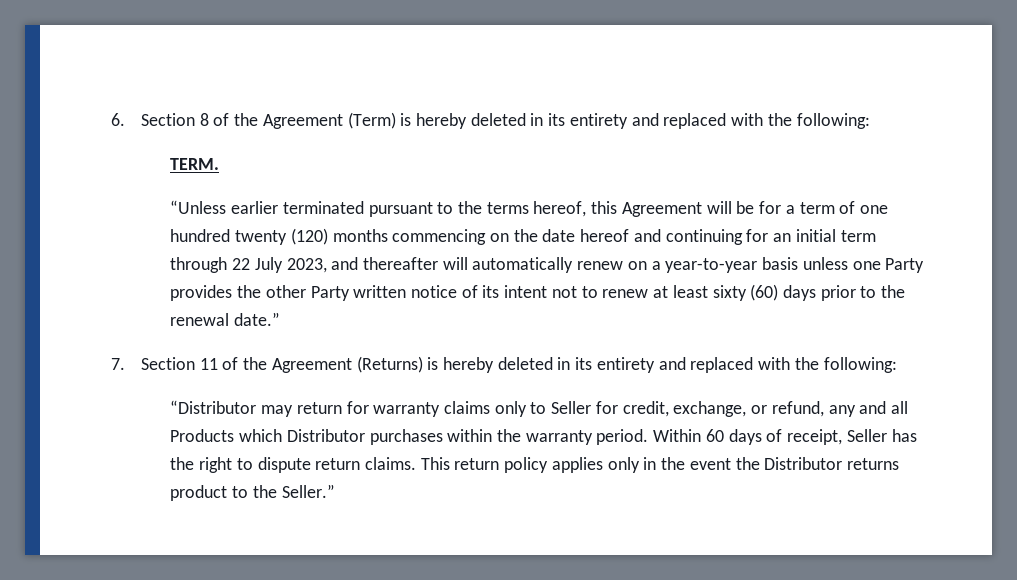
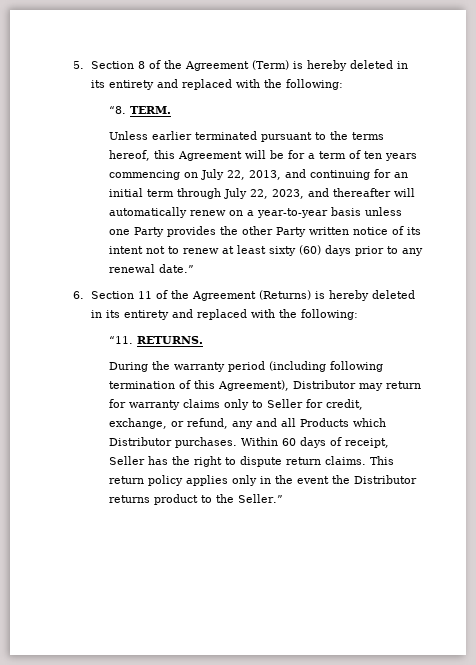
[111,113,126,126] 6. -> [73,61,85,69] 5.
(870, 121) none -> [109,106,127,114] “8.
[170,200,227,214] “Unless -> [109,131,149,140] Unless
[859,205,888,214] [170,228,630,245] one hundred twenty (120) months commencing on the date hereof -> [364,151,418,161] [109,169,282,180] ten years commencing on July 22, 2013,
[232,257,283,273] 22 July -> [224,188,269,199] July 22,
[881,285,906,298] the -> [402,248,424,256] any
[111,358,126,370] 7. -> [73,291,85,299] 6.
[170,400,257,414] “Distributor -> [109,336,204,344] [109,361,384,372] [109,380,357,391] “11. RETURNS. // During the warranty period (including following termination of this Agreement), Distributor
[369,429,649,445] purchases within the warranty period. -> [175,437,238,448] purchases.

